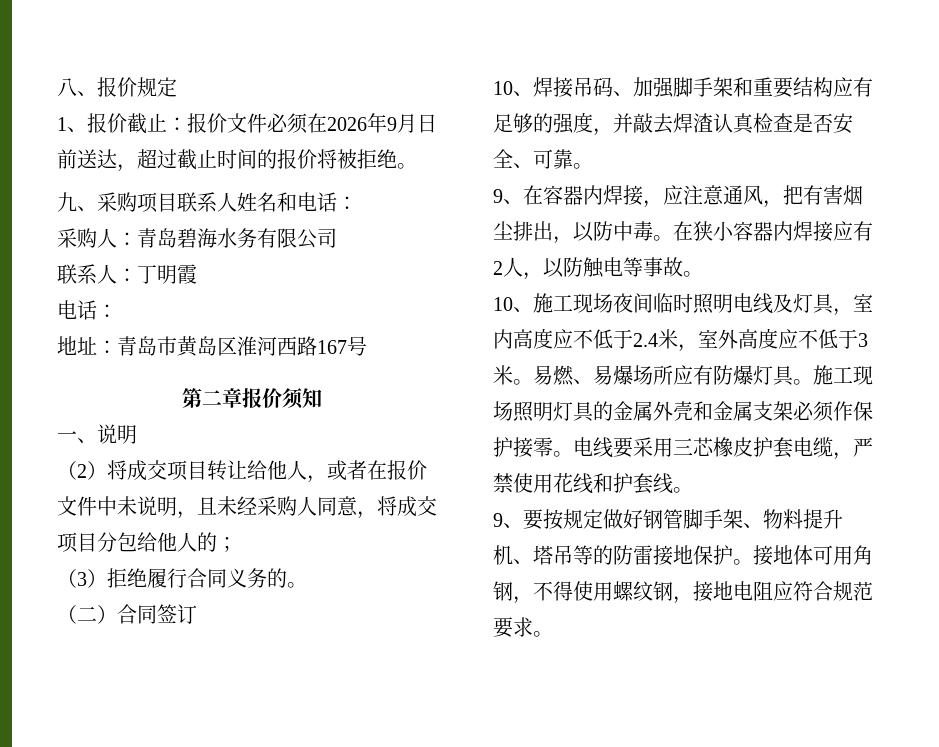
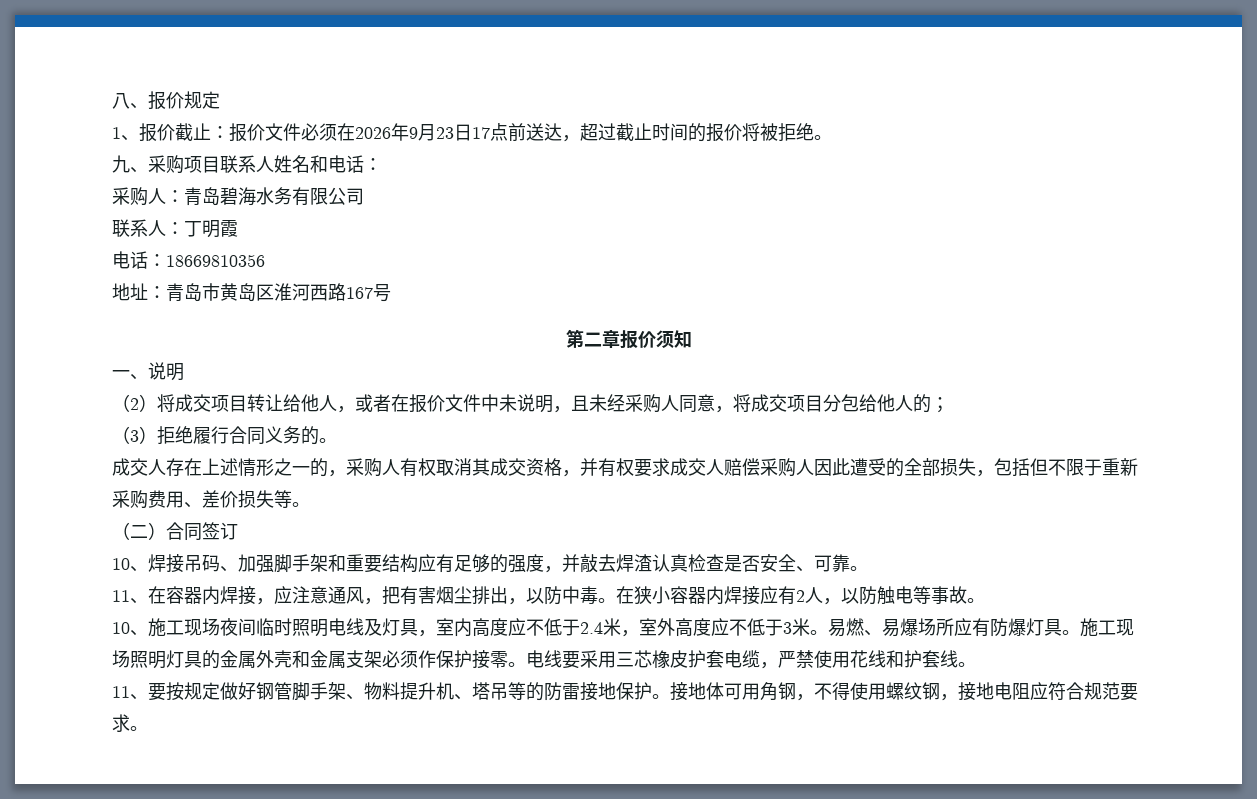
[417,114,437,133] 日 -> [436,123,508,141] 23日17点
(117, 311) none -> [166,254,265,267] 18669810356
(307, 585) none -> [112,458,1138,477] [112,490,310,509] // 成交人存在上述情形之一的，采购人有权取消其成交资格，并有权要求成交人赔偿采购人因此遭受的全部损失，包括但不限于重新采购费用、差价损失等。
[493,189,503,203] 9 -> [112,590,130,602] 11
[493,513,503,527] 9 -> [112,686,130,698] 11

